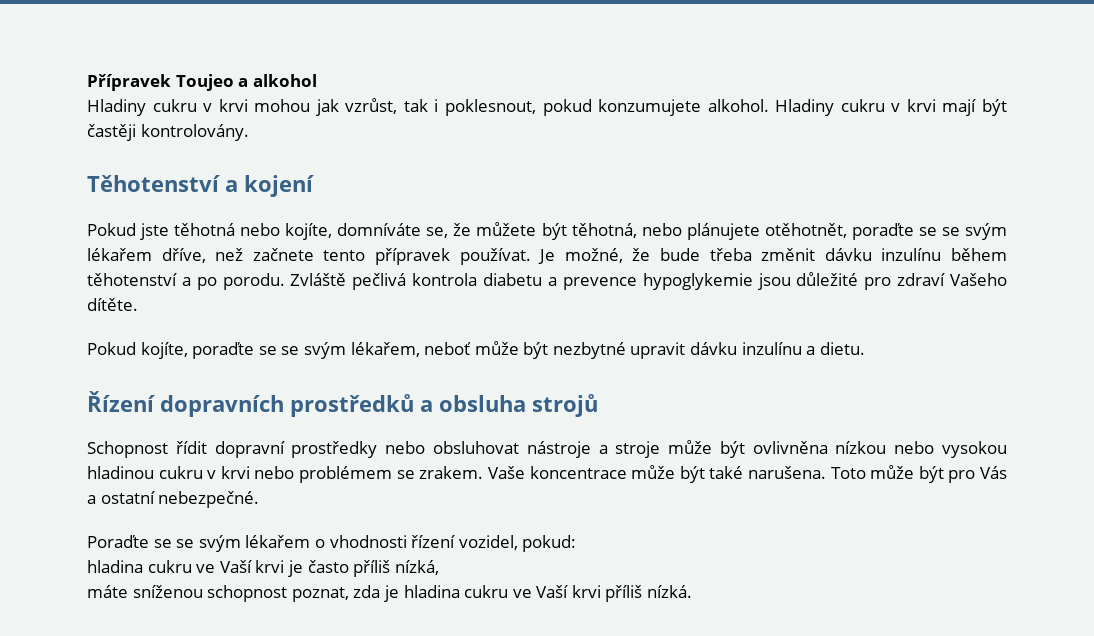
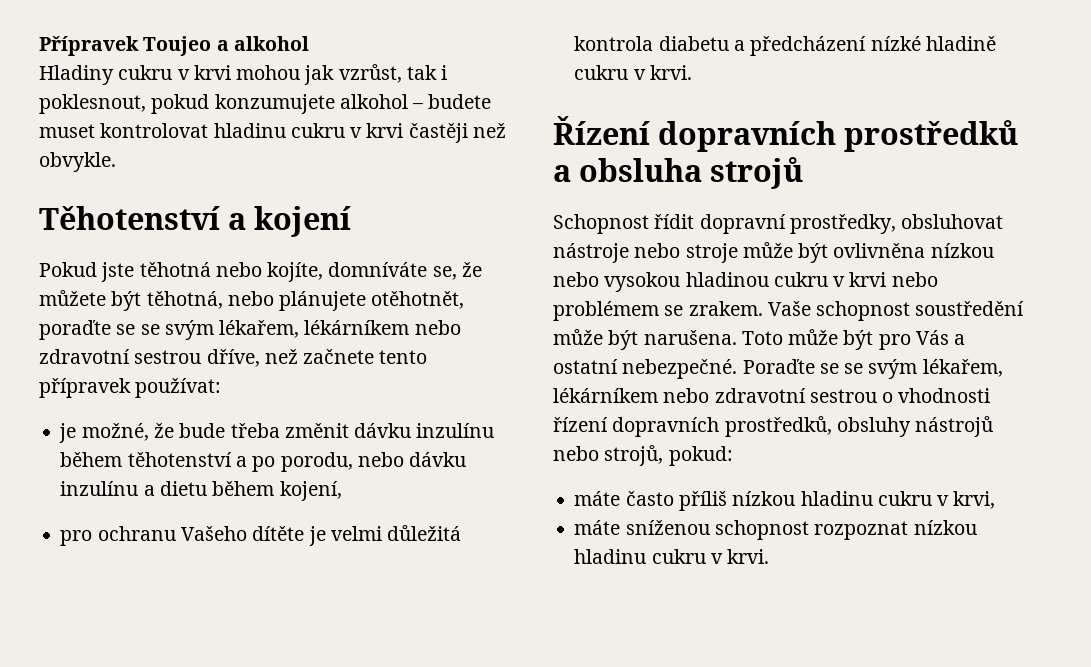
[707,99,1007,116] [87,124,249,141] alkohol. Hladiny cukru v krvi mají být častěji kontrolovány. -> [339,94,492,109] [39,123,506,143] [39,152,116,172] alkohol – budete muset kontrolovat hladinu cukru v krvi častěji než obvykle.
[87,248,152,261] lékařem -> [219,320,461,338] [39,349,202,364] lékařem, lékárníkem nebo zdravotní sestrou
[459,248,556,265] používat. Je -> [135,378,222,398] [59,423,77,443] používat: // je
[222,272,1008,290] [87,298,138,311] [87,341,865,359] porodu. Zvláště pečlivá kontrola diabetu a prevence hypoglykemie jsou důležité pro zdraví Vašeho dítěte. // Pokud kojíte, poraďte se se svým lékařem, neboť může být nezbytné upravit dávku inzulínu a dietu. -> [280,452,467,472] [60,481,342,501] [60,525,462,546] [574,36,996,56] [574,65,692,80] porodu, nebo dávku inzulínu a dietu během kojení, // pro ochranu Vašeho dítěte je velmi důležitá kontrola diabetu a předcházení nízké hladině cukru v krvi.
[291,441,426,458] prostředky nebo -> [789,214,896,234] prostředky,
[598,445,608,454] a -> [634,243,681,258] nebo
[529,465,744,483] koncentrace může být také -> [816,301,1025,321] [553,329,639,350] schopnost soustředění může být
(260, 499) // -> (738, 369) none
[245,535,577,552] [87,560,439,577] [87,585,693,602] lékařem o vhodnosti řízení vozidel, pokud: // hladina cukru ve Vaší krvi je často příliš nízká, // máte sníženou schopnost poznat, zda je hladina cukru ve Vaší krvi příliš nízká. -> [922,359,1003,377] [553,388,991,403] [553,416,994,437] [553,445,733,466] [574,491,996,511] [574,520,977,540] [574,549,770,564] lékařem, lékárníkem nebo zdravotní sestrou o vhodnosti řízení dopravních prostředků, obsluhy nástrojů nebo strojů, pokud: // máte často příliš nízkou hladinu cukru v krvi, // máte sníženou schopnost rozpoznat nízkou hladinu cukru v krvi.

